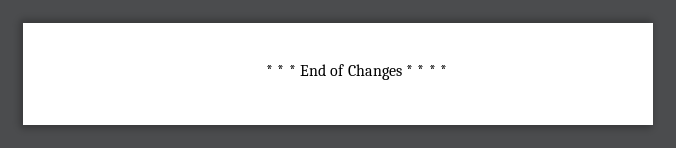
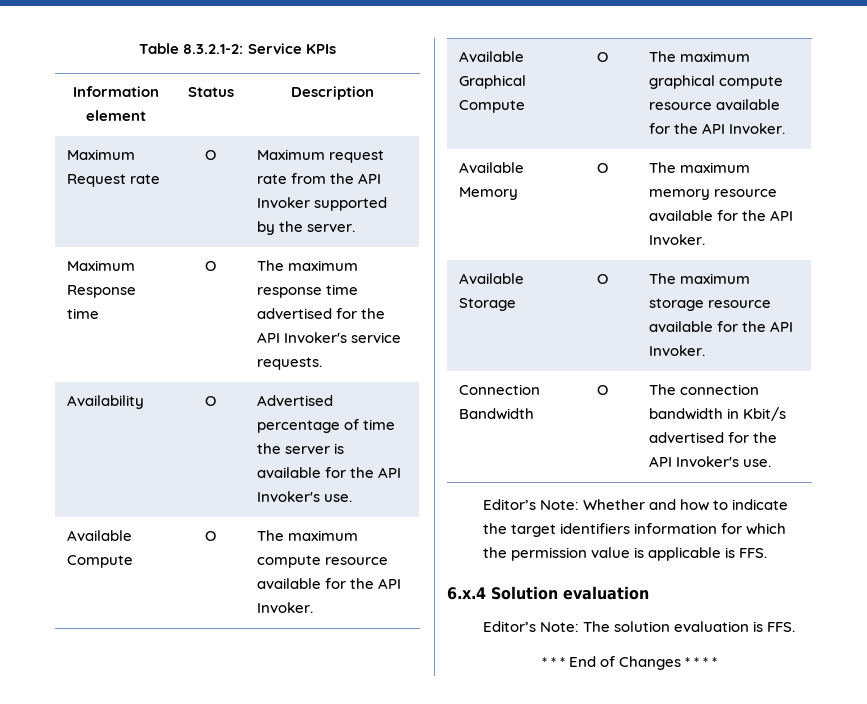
(266, 70) none -> [139,43,336,54] [72,86,159,97] [85,110,146,121] [187,87,234,97] [291,86,374,100] [66,149,135,160] [66,174,160,187] [205,150,216,160] [256,149,384,163] [256,173,381,184] [256,197,387,211] [256,221,355,235] [66,260,135,271] [66,285,136,298] [66,308,99,319] [205,261,216,271] [256,260,358,271] [256,284,358,298] [256,308,385,319] [256,332,401,343] [256,357,322,370] [66,395,144,409] [205,396,216,406] [256,395,333,406] [256,419,395,433] [256,443,344,454] [256,467,401,478] [256,491,352,502] [66,530,132,541] [66,555,133,568] [205,531,216,541] [256,530,358,541] [256,555,388,568] [256,578,401,589] [256,602,313,613] [458,51,524,62] [458,75,526,89] [458,100,525,113] [597,52,608,62] [648,51,750,62] [648,75,783,89] [648,99,780,110] [648,123,785,134] [458,162,524,173] [458,187,518,200] [597,163,608,173] [648,162,750,173] [648,189,777,200] [648,210,793,221] [648,234,705,245] [458,273,524,284] [458,298,516,311] [597,274,608,284] [648,273,750,284] [648,298,771,311] [648,321,793,332] [648,345,705,356] [458,384,540,395] [458,408,534,420] [597,385,608,395] [648,384,759,395] [648,407,786,421] [648,432,777,443] [648,456,771,467] [483,499,789,511] [483,523,787,537] [483,547,768,561] [447,586,649,600] [483,621,796,632] Table 8.3.2.1-2: Service KPIs // Information element | Status | Description // Maximum Request rate | O | Maximum request rate from the API Invoker supported by the server. // Maximum Response time | O | The maximum response time advertised for the API Invoker's service requests. // Availability | O | Advertised percentage of time the server is available for the API Invoker's use. // Available Compute | O | The maximum compute resource available for the API Invoker. // Available Graphical Compute | O | The maximum graphical compute resource available for the API Invoker. // Available Memory | O | The maximum memory resource available for the API Invoker. // Available Storage | O | The maximum storage resource available for the API Invoker. // Connection Bandwidth | O | The connection bandwidth in Kbit/s advertised for the API Invoker's use. // Editor’s Note: Whether and how to indicate the target identifiers information for which the permission value is applicable is FFS. // 6.x.4 Solution evaluation // Editor’s Note: The solution evaluation is FFS. //

